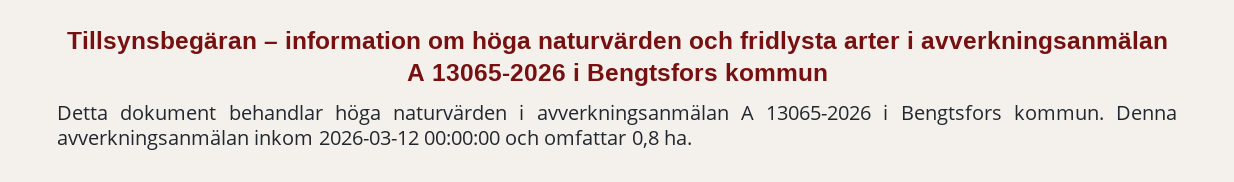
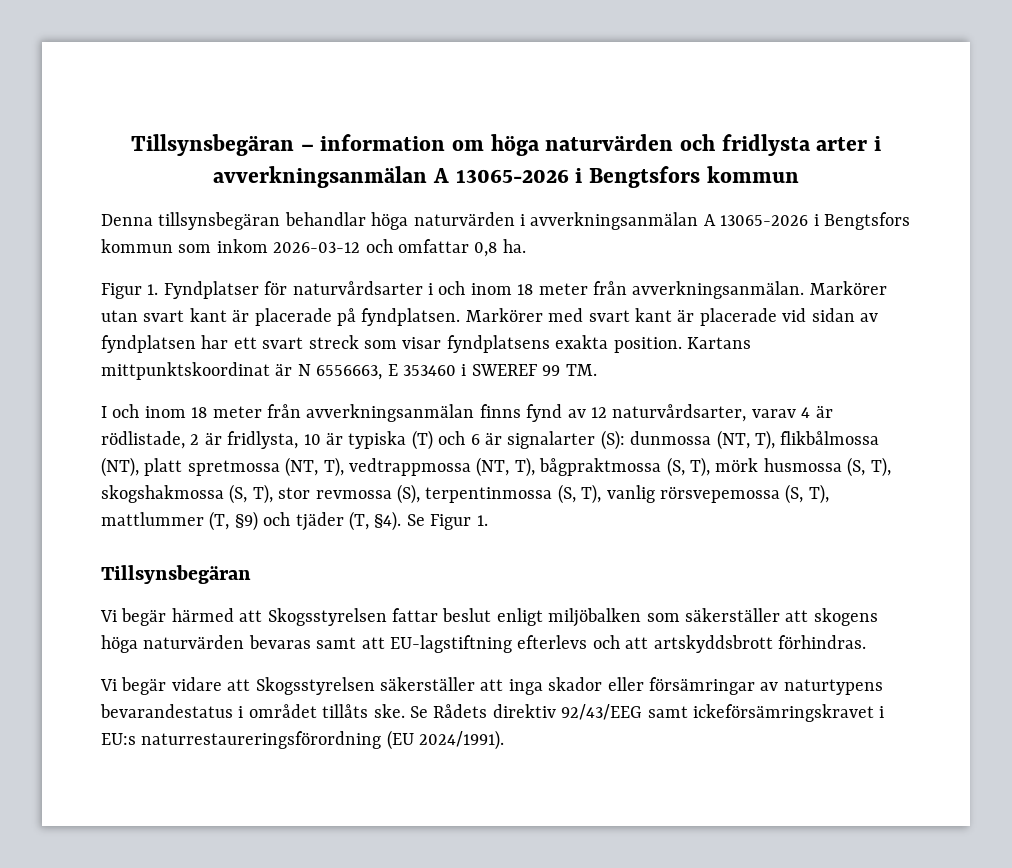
[57,105,217,120] Detta dokument -> [101,212,281,230] Denna tillsynsbegäran
[1013,105,1177,120] [57,129,249,150] kommun. Denna avverkningsanmälan -> [101,239,212,253] kommun som
[423,131,500,145] 00:00:00 -> (361, 247) none
(692, 137) none -> [101,281,887,299] [101,308,878,326] [101,335,751,353] [101,362,597,380] [101,404,833,422] [101,430,880,450] [101,457,891,477] [101,484,829,504] [101,511,488,531] [101,565,251,584] [100,608,878,627] [101,635,866,653] [100,677,883,695] [100,704,885,722] [101,730,505,750] // Figur 1. Fyndplatser för naturvårdsarter i och inom 18 meter från avverkningsanmälan. Markörer utan svart kant är placerade på fyndplatsen. Markörer med svart kant är placerade vid sidan av fyndplatsen har ett svart streck som visar fyndplatsens exakta position. Kartans mittpunktskoordinat är N 6556663, E 353460 i SWEREF 99 TM. // I och inom 18 meter från avverkningsanmälan finns fynd av 12 naturvårdsarter, varav 4 är rödlistade, 2 är fridlysta, 10 är typiska (T) och 6 är signalarter (S): dunmossa (NT, T), flikbålmossa (NT), platt spretmossa (NT, T), vedtrappmossa (NT, T), bågpraktmossa (S, T), mörk husmossa (S, T), skogshakmossa (S, T), stor revmossa (S), terpentinmossa (S, T), vanlig rörsvepemossa (S, T), mattlummer (T, §9) och tjäder (T, §4). Se Figur 1. // Tillsynsbegäran // Vi begär härmed att Skogsstyrelsen fattar beslut enligt miljöbalken som säkerställer att skogens höga naturvärden bevaras samt att EU-lagstiftning efterlevs och att artskyddsbrott förhindras. // Vi begär vidare att Skogsstyrelsen säkerställer att inga skador eller försämringar av naturtypens bevarandestatus i området tillåts ske. Se Rådets direktiv 92/43/EEG samt ickeförsämringskravet i EU:s naturrestaureringsförordning (EU 2024/1991).

